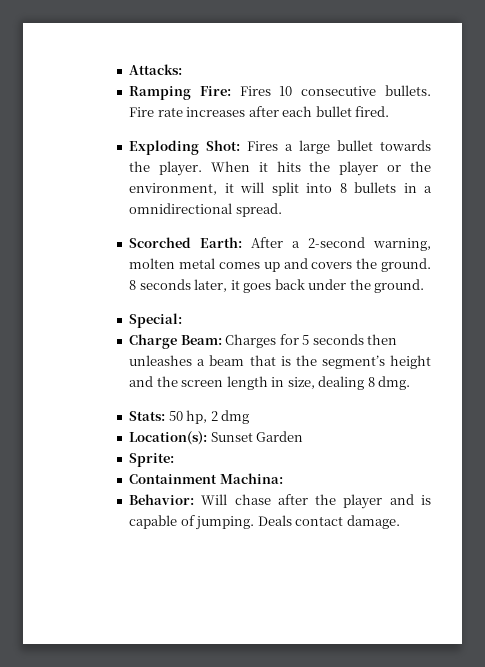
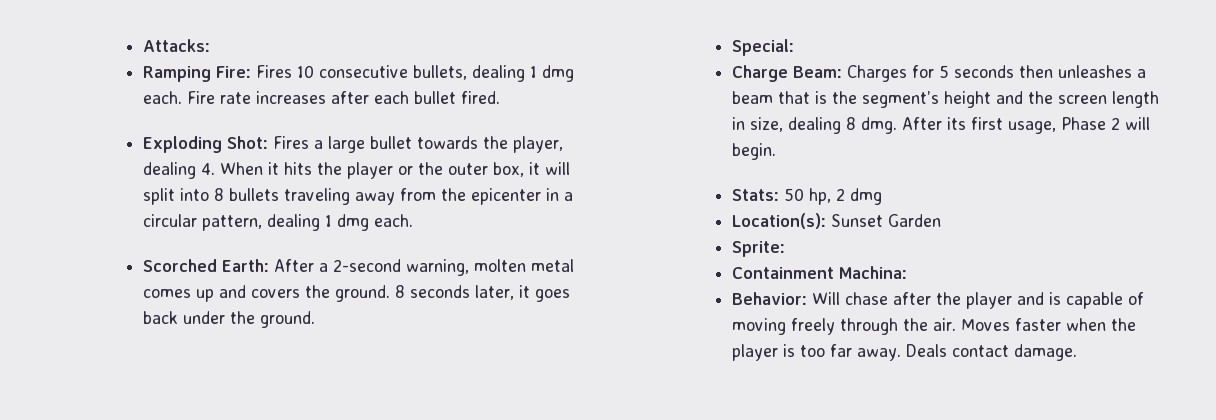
[385,85,431,96] bullets. -> [413,65,575,82] [143,91,183,104] bullets, dealing 1 dmg each.
[159,161,203,176] player. -> [513,136,564,153] [143,162,216,179] player, dealing 4.
[129,183,218,195] environment, -> [448,162,525,177] outer box,
[403,183,433,193] [129,203,282,217] in a omnidirectional spread. -> [284,188,574,205] [143,214,414,231] traveling away from the epicenter in a circular pattern, dealing 1 dmg each.
(411, 383) none -> [902,117,1151,134] [732,143,777,160] After its first usage, Phase 2 will begin.
[195,516,255,530] jumping. -> [732,318,1137,335] [732,344,902,361] moving freely through the air. Moves faster when the player is too far away.

